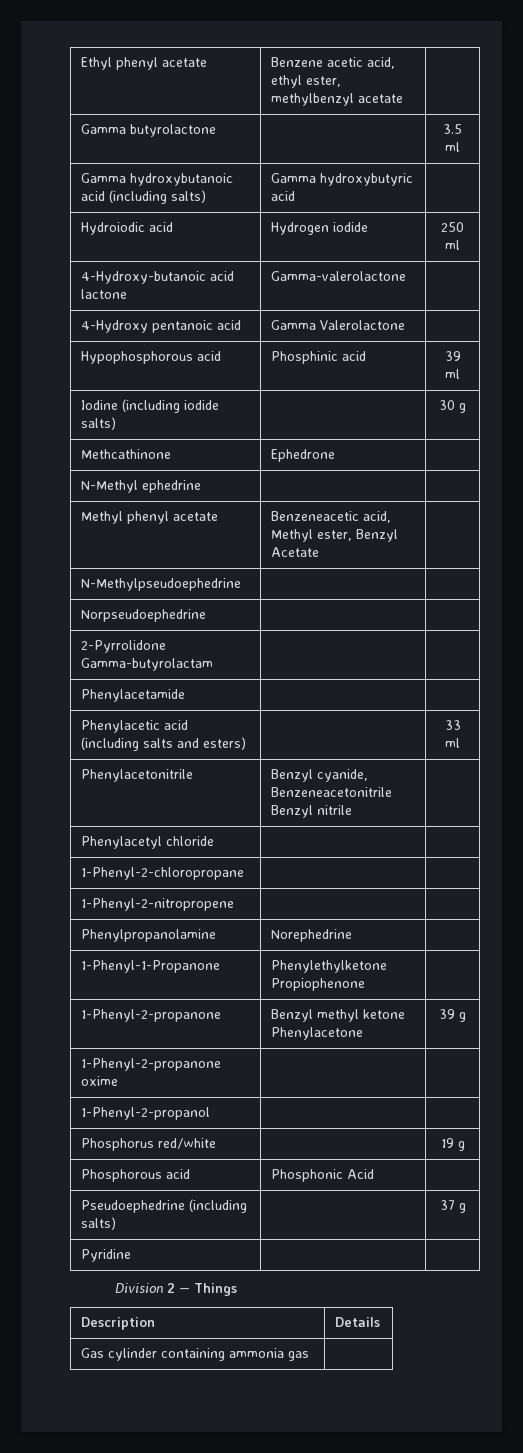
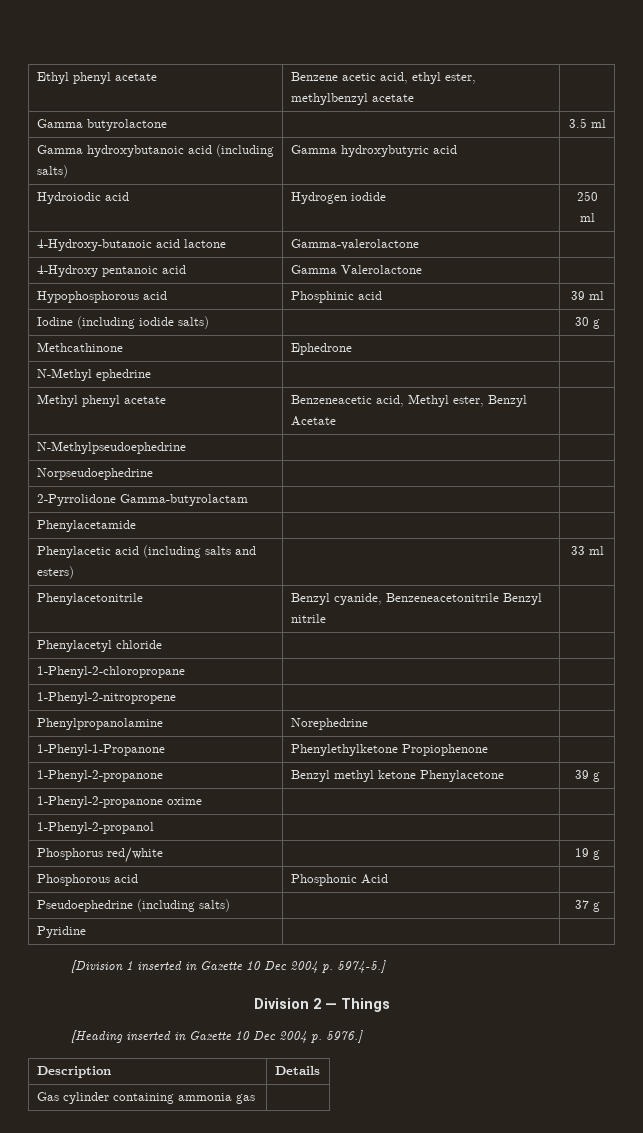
[115,1283,238,1296] Division 2 — Things -> [70,960,386,973] [253,998,390,1012] [70,1030,363,1043] [Division 1 inserted in Gazette 10 Dec 2004 p. 5974-5.] // Division 2 — Things // [Heading inserted in Gazette 10 Dec 2004 p. 5976.]

